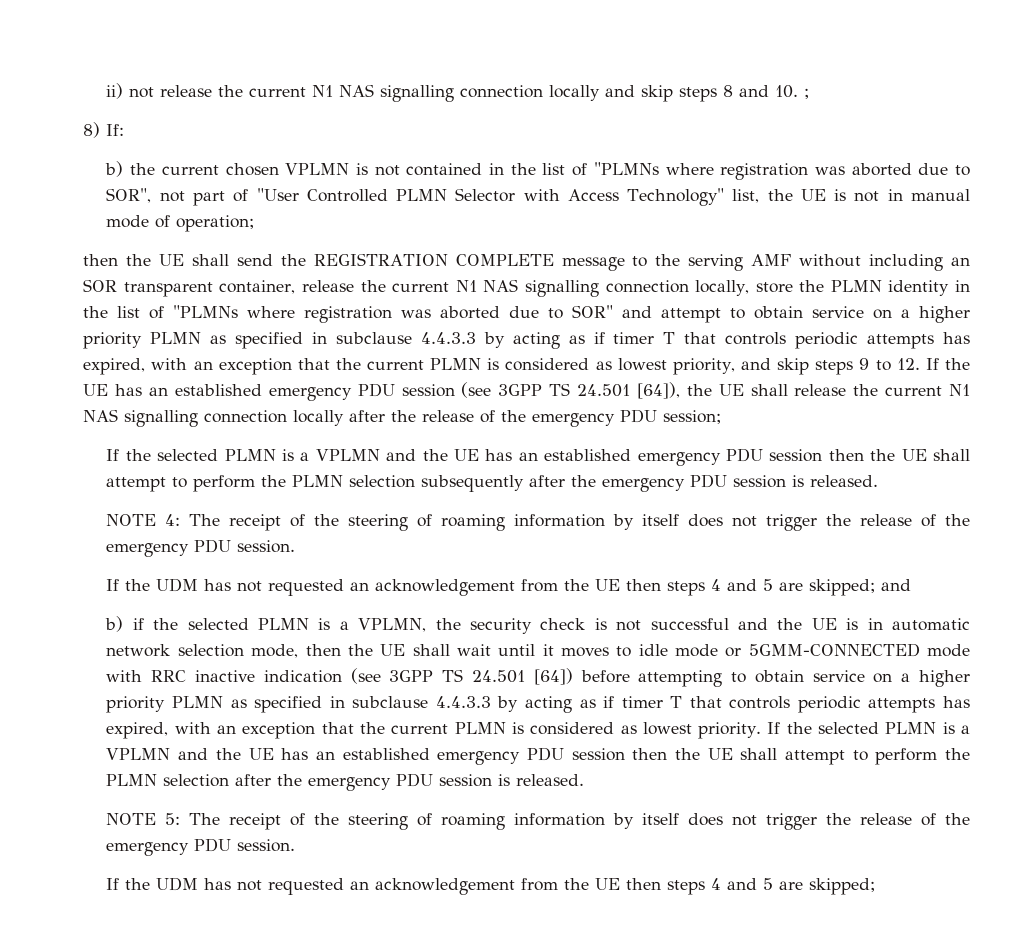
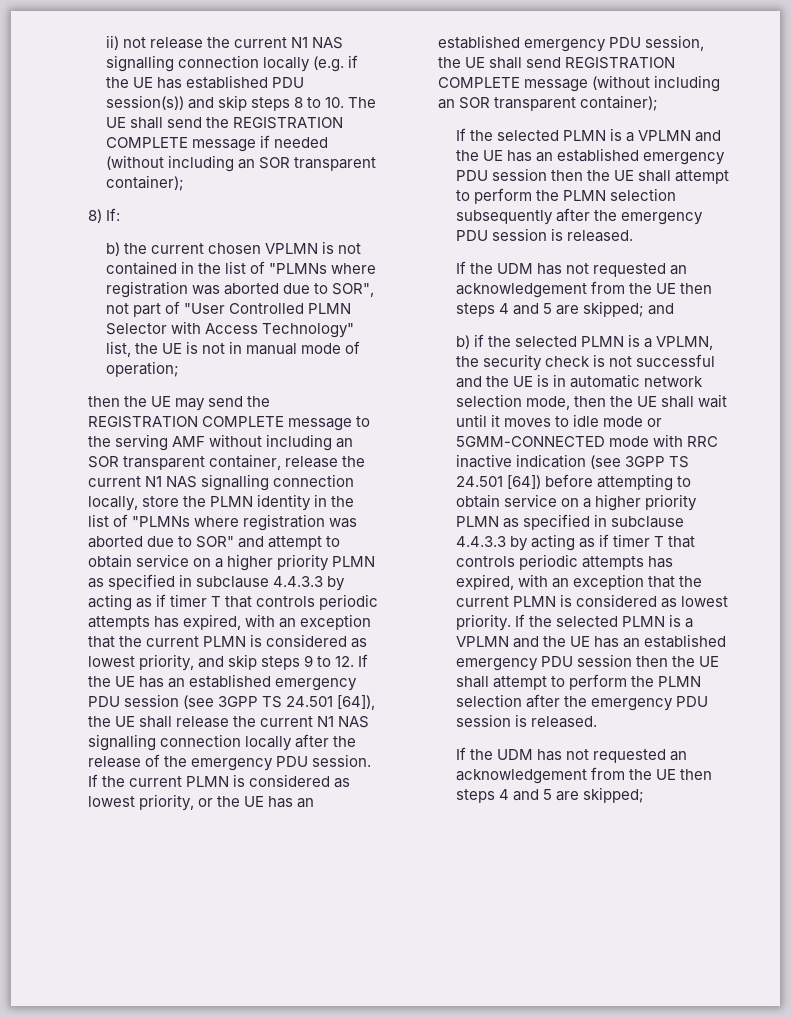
[605,85,810,102] and skip steps 8 and 10. ; -> [312,55,358,72] [105,75,304,89] [105,95,376,111] [105,117,343,129] [105,135,328,152] [105,155,376,172] [105,175,184,191] (e.g. if the UE has established PDU session(s)) and skip steps 8 to 10. The UE shall send the REGISTRATION COMPLETE message if needed (without including an SOR transparent container);
[191,254,229,266] shall -> [174,398,205,411] may
[663,410,722,424] session; -> [312,754,372,767] [87,774,351,788] [87,794,315,811] [437,35,704,52] [437,57,675,69] [437,75,720,92] [437,95,658,111] session. If the current PLMN is considered as lowest priority, or the UE has an established emergency PDU session, the UE shall send REGISTRATION COMPLETE message (without including an SOR transparent container);
[106,514,971,531] [106,539,296,557] // NOTE 4: The receipt of the steering of roaming information by itself does not trigger the release of the emergency PDU session. -> (633, 236) none
[106,813,971,830] [106,838,296,856] // NOTE 5: The receipt of the steering of roaming information by itself does not trigger the release of the emergency PDU session. -> (597, 722) none

